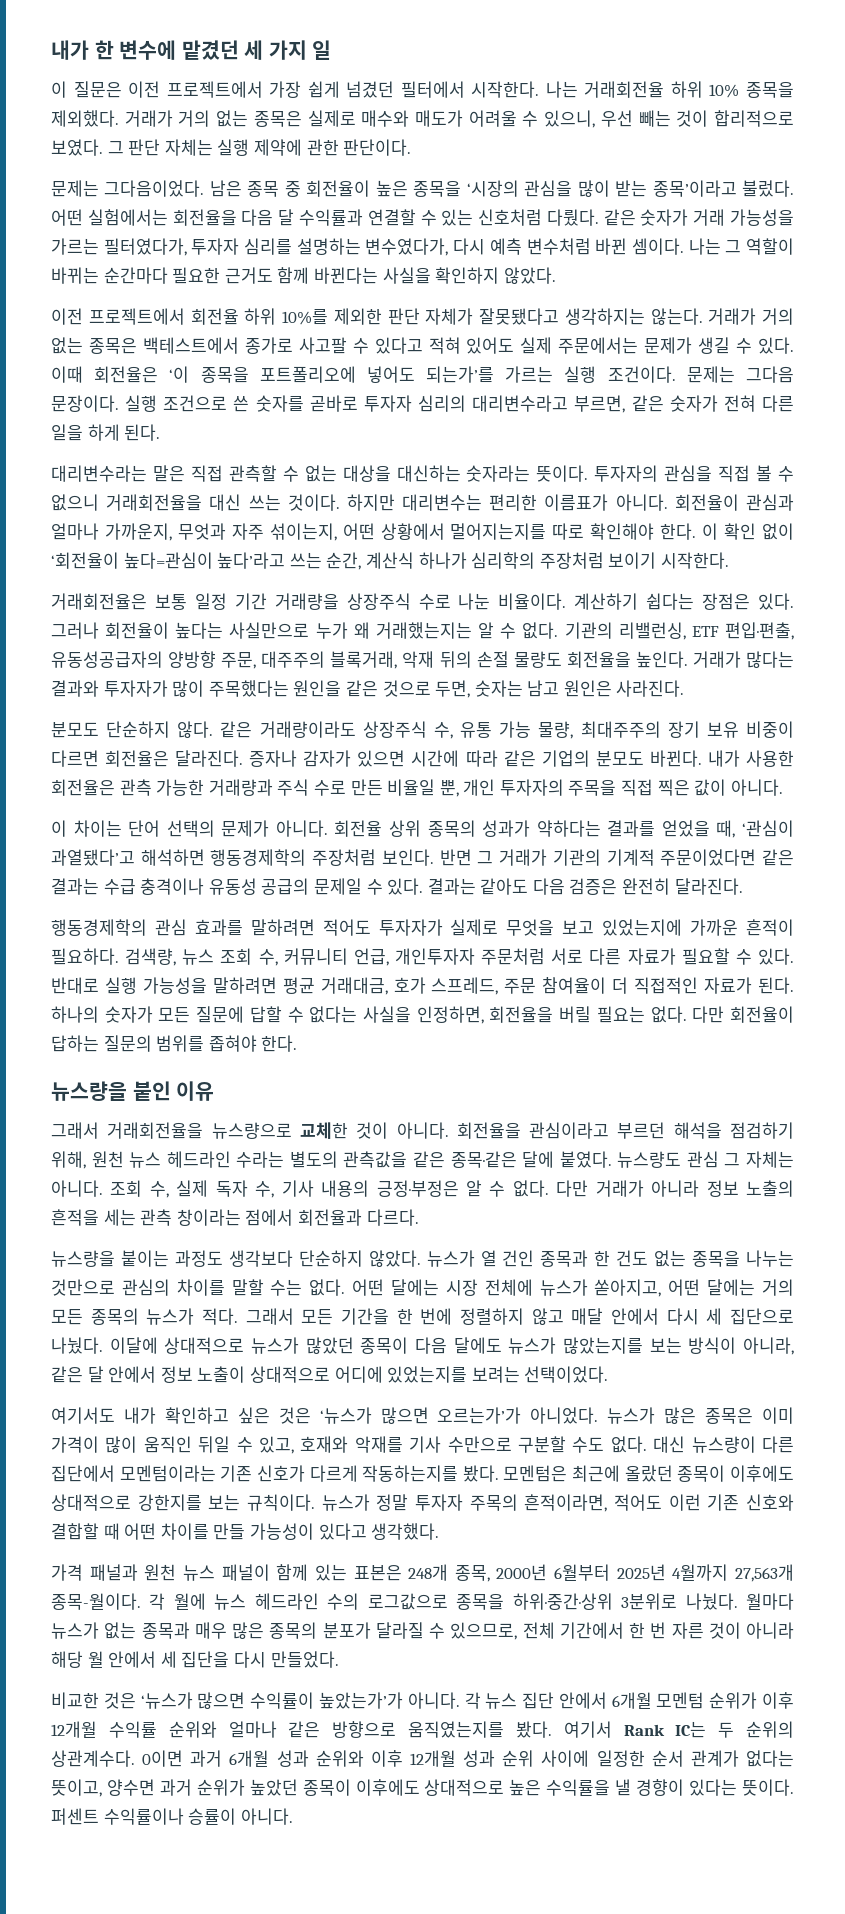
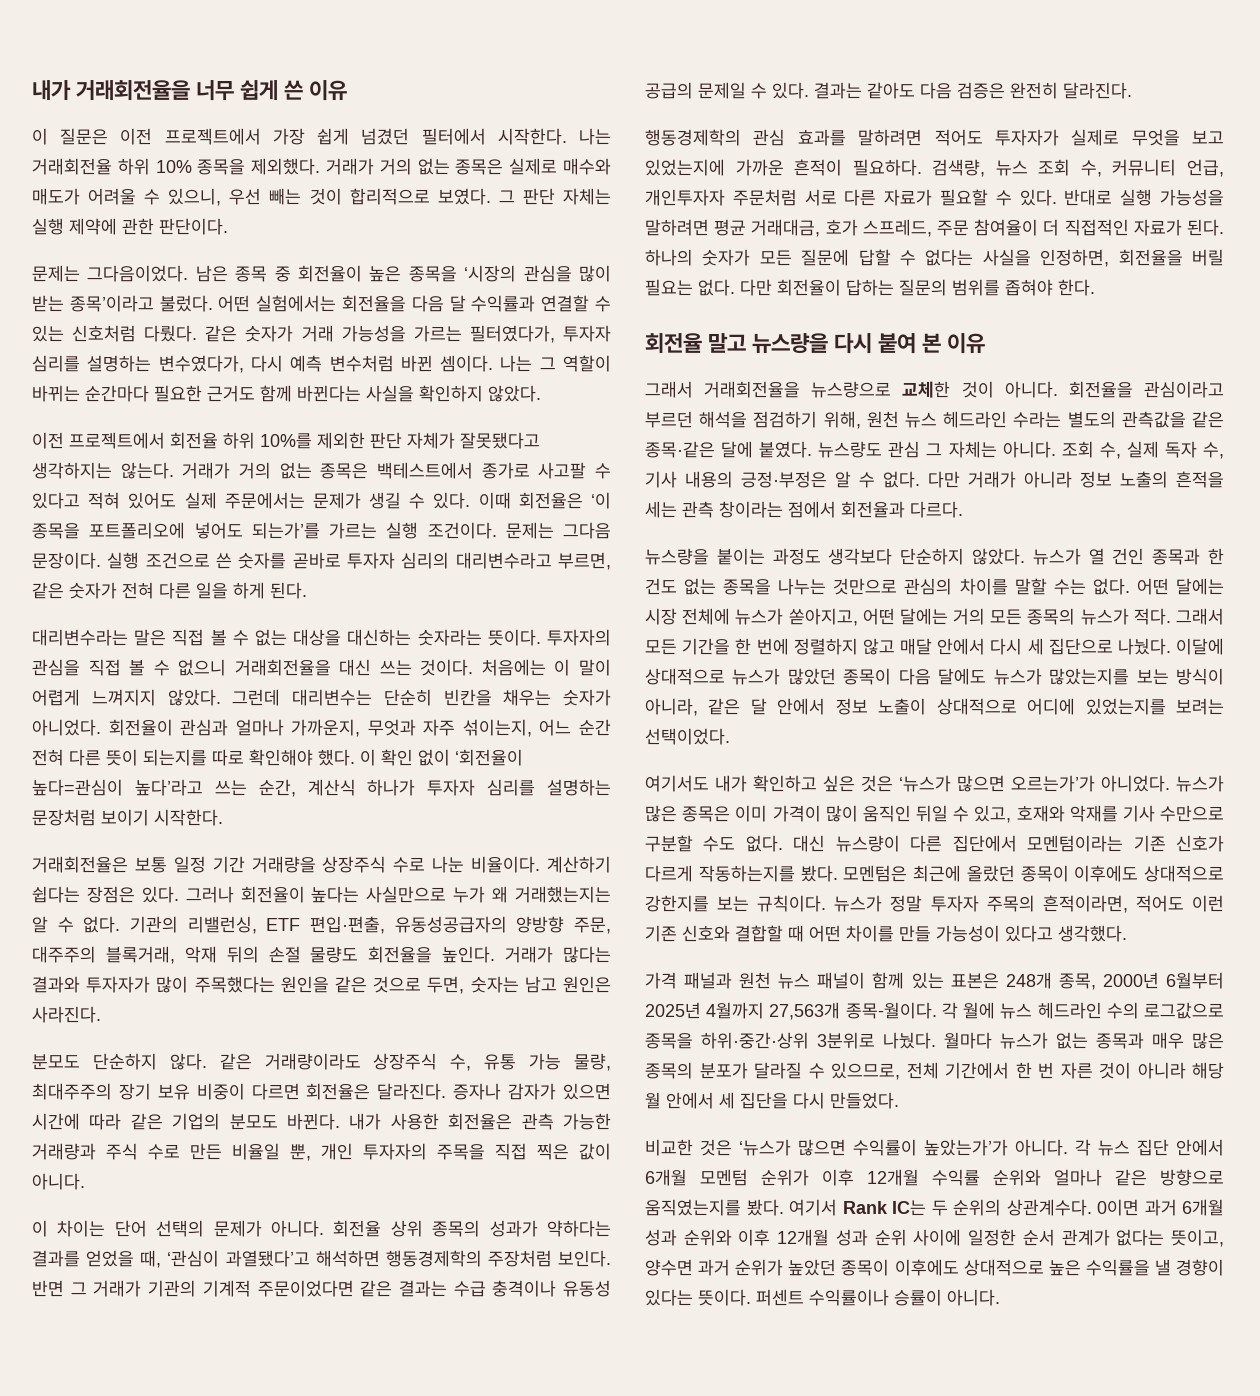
[51,40,332,60] 내가 한 변수에 맡겼던 세 가지 일 -> [32,80,348,101] 내가 거래회전율을 너무 쉽게 쓴 이유
[228,465,277,482] 관측할 -> [210,630,227,646] 볼
[346,494,668,511] 하지만 대리변수는 편리한 이름표가 아니다. -> [481,659,611,676] [32,689,611,706] [32,719,101,736] 처음에는 이 말이 어렵게 느껴지지 않았다. 그런데 대리변수는 단순히 빈칸을 채우는 숫자가 아니었다.
[342,523,547,540] 어떤 상황에서 멀어지는지를 -> [539,719,611,736] [32,749,207,766] 어느 순간 전혀 다른 뜻이 되는지를
[660,523,697,540] 한다. -> [318,749,355,766] 했다.
[471,552,604,569] 심리학의 주장처럼 -> [427,779,611,796] [32,809,96,826] 투자자 심리를 설명하는 문장처럼
[51,1081,171,1101] 뉴스량을 붙인 -> [645,333,942,354] 회전율 말고 뉴스량을 다시 붙여 본

